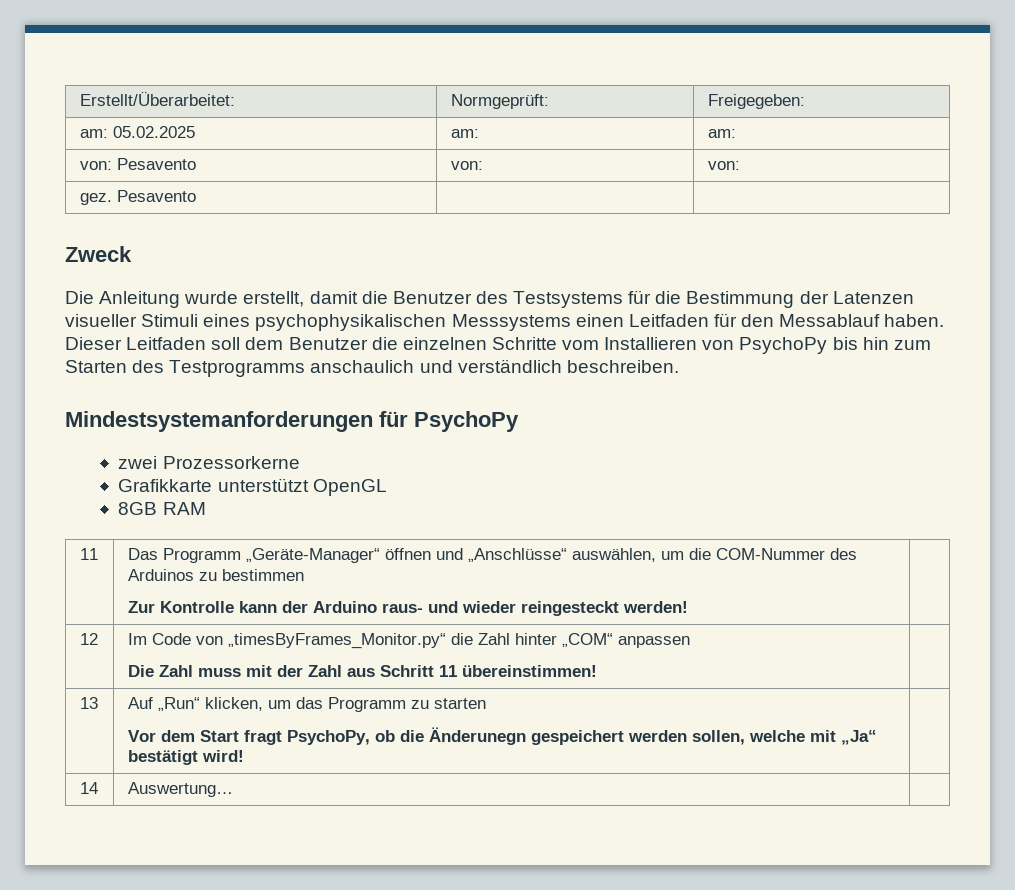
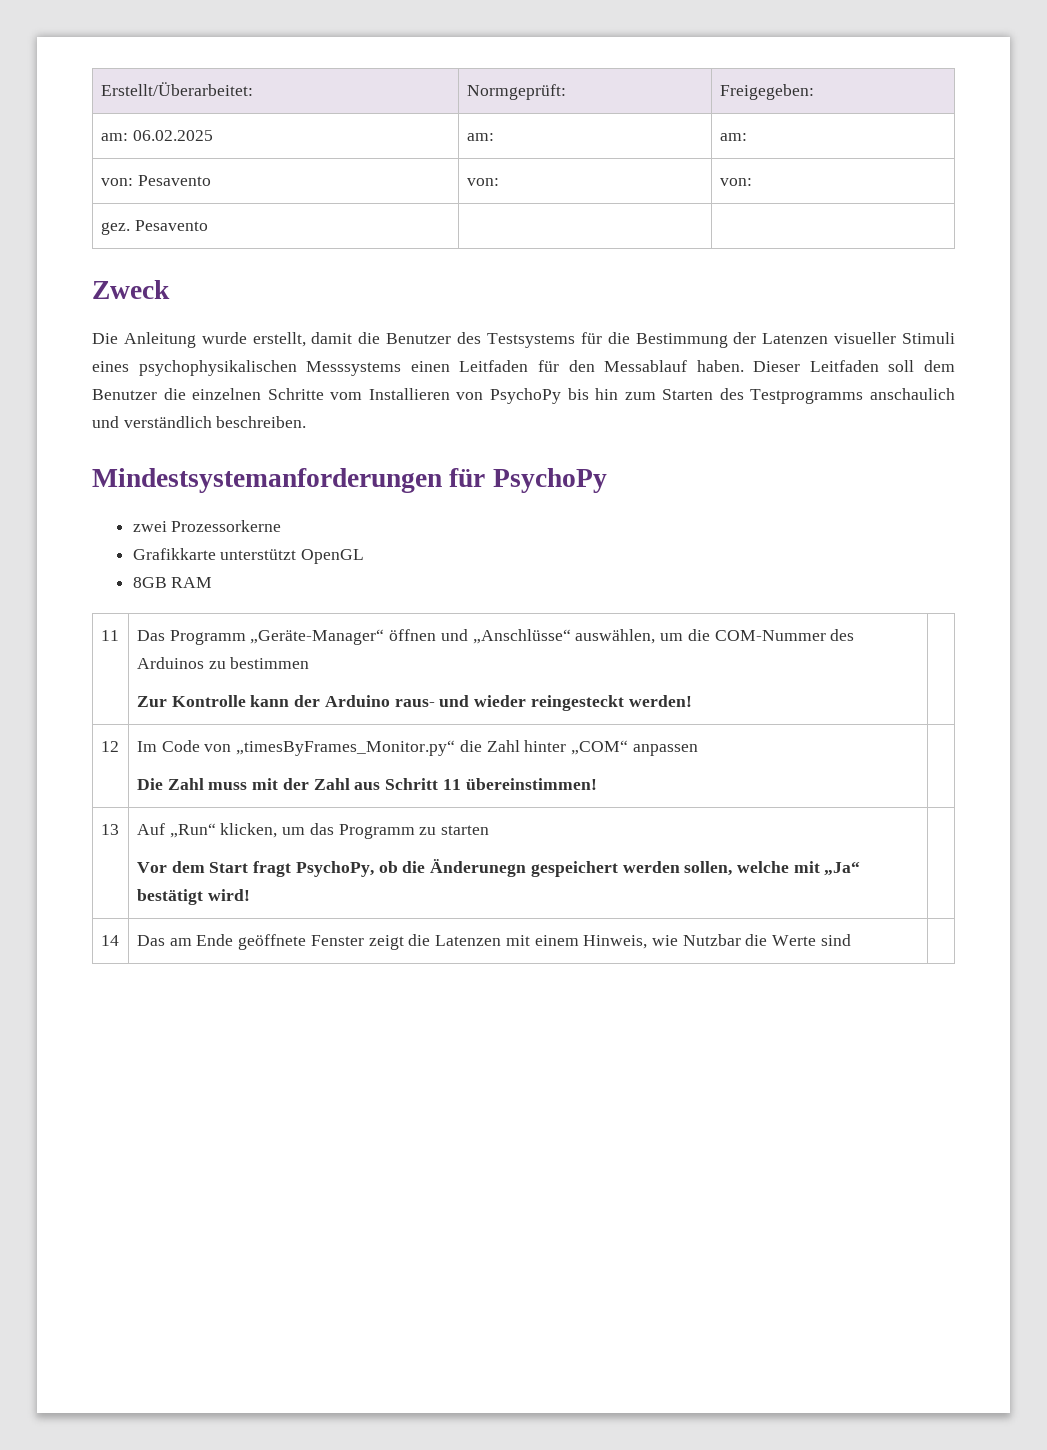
[112,126,195,138] 05.02.2025 -> [132,130,213,141] 06.02.2025
[127,782,233,797] Auswertung… -> [136,934,851,950] Das am Ende geöffnete Fenster zeigt die Latenzen mit einem Hinweis, wie Nutzbar die Werte sind

